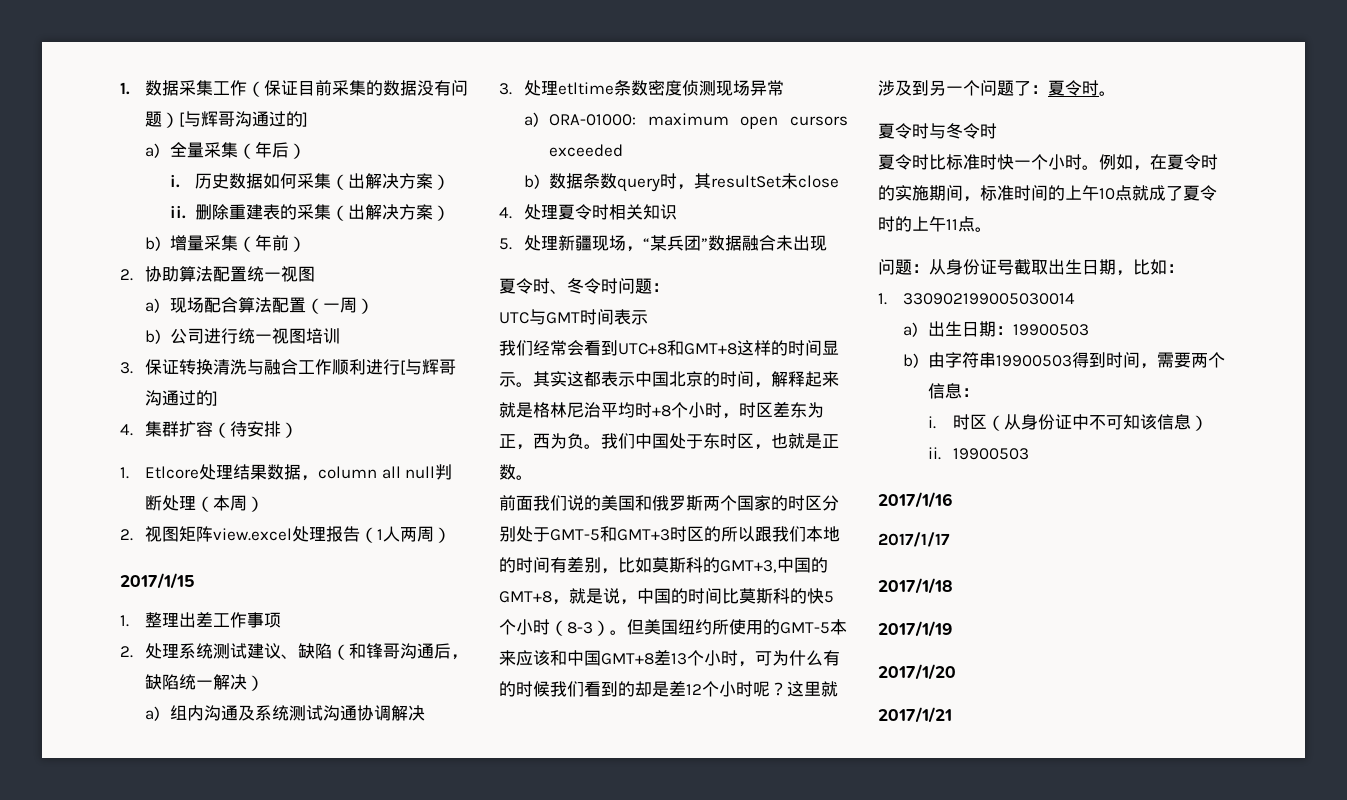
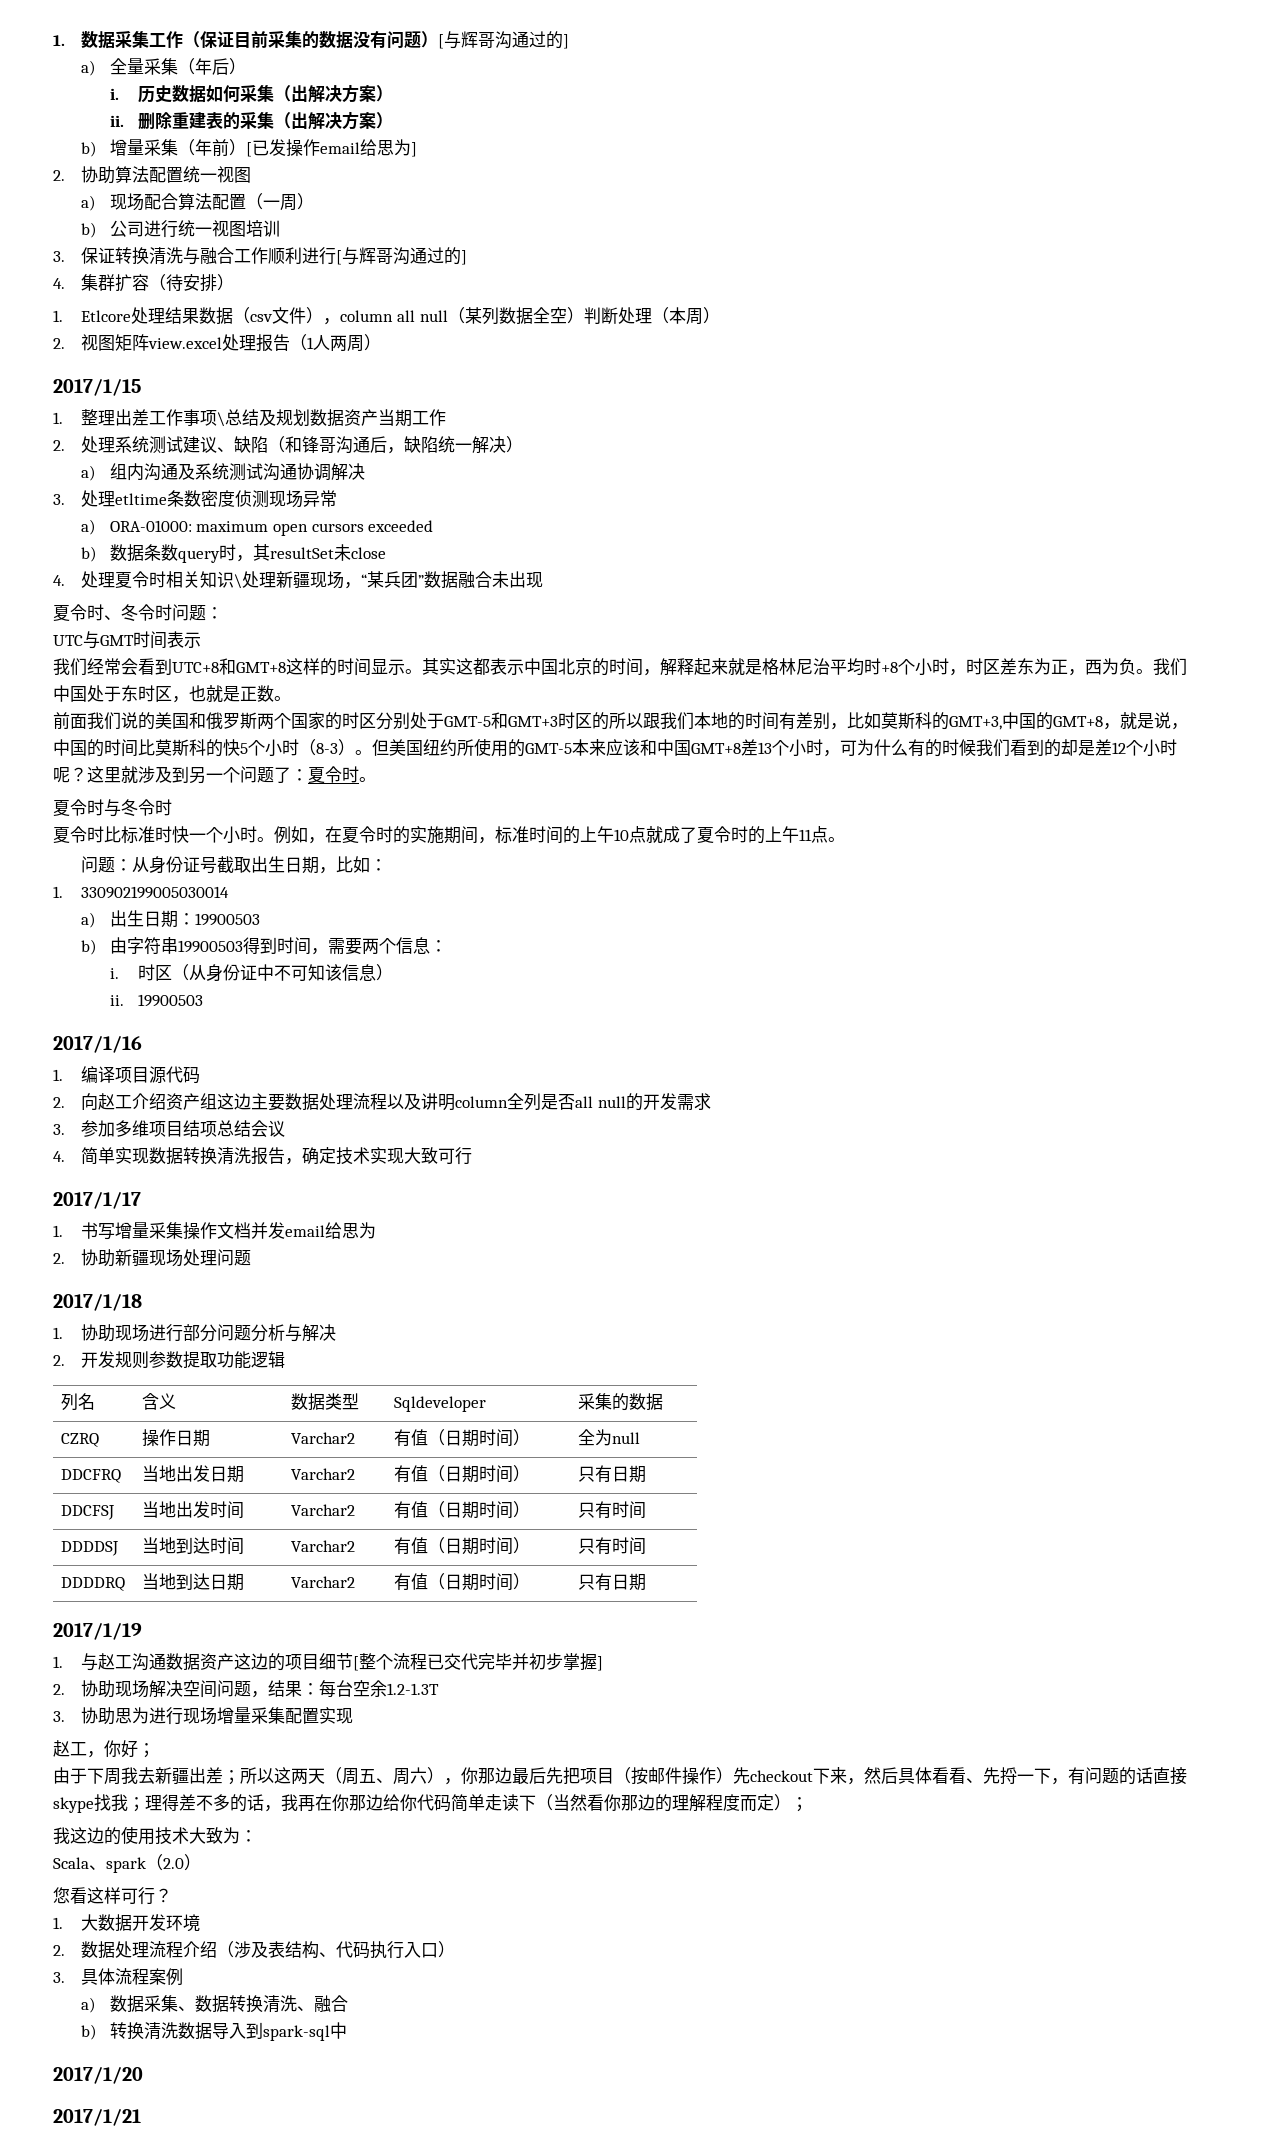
(306, 244) none -> [245,139,417,157] [已发操作email给思为]
(301, 472) none -> [233,307,324,324] （csv文件）
(436, 472) none -> [447,307,584,325] （某列数据全空）
(281, 620) none -> [217,409,447,427] \总结及规划数据资产当期工作
[499,238,512,250] // 5. -> [234,574,243,589] \
[878,532,950,547] [878,578,953,594] [878,621,952,637] 2017/1/17 // 2017/1/18 // 2017/1/19 -> [53,1066,201,1084] [53,1093,711,1111] [53,1120,286,1137] [53,1147,473,1165] [53,1192,141,1209] [53,1222,377,1240] [53,1249,252,1267] [53,1294,142,1311] [53,1324,337,1342] [53,1351,286,1369] [61,1393,96,1411] [142,1393,177,1410] [291,1393,360,1411] [394,1396,487,1412] [578,1393,664,1411] [61,1433,100,1447] [142,1429,211,1447] [291,1432,356,1444] [394,1429,531,1447] [578,1429,641,1446] [61,1469,122,1483] [142,1465,245,1483] [291,1468,356,1480] [394,1465,531,1483] [578,1465,647,1483] [61,1505,115,1520] [142,1501,245,1519] [291,1504,356,1516] [394,1501,531,1519] [578,1501,647,1519] [61,1541,119,1556] [142,1537,245,1555] [291,1540,356,1552] [394,1537,531,1555] [578,1537,647,1555] [61,1577,126,1591] [142,1573,245,1591] [291,1576,356,1588] [394,1573,531,1591] [578,1573,647,1591] [53,1623,142,1640] [53,1653,604,1671] [53,1680,440,1698] [53,1707,354,1725] [53,1740,155,1758] [53,1767,1187,1785] [53,1794,808,1813] [53,1826,257,1845] [53,1854,201,1873] [53,1887,172,1905] [53,1914,201,1932] [53,1941,456,1959] [53,1968,184,1986] [81,1995,348,2013] [81,2022,347,2041] 1.编译项目源代码 // 2.向赵工介绍资产组这边主要数据处理流程以及讲明column全列是否all null的开发需求 // 3.参加多维项目结项总结会议 // 4.简单实现数据转换清洗报告，确定技术实现大致可行 // 2017/1/17 // 1.书写增量采集操作文档并发email给思为 // 2.协助新疆现场处理问题 // 2017/1/18 // 1.协助现场进行部分问题分析与解决 // 2.开发规则参数提取功能逻辑 // 列名 | 含义 | 数据类型 | Sqldeveloper | 采集的数据 // CZRQ | 操作日期 | Varchar2 | 有值（日期时间） | 全为null // DDCFRQ | 当地出发日期 | Varchar2 | 有值（日期时间） | 只有日期 // DDCFSJ | 当地出发时间 | Varchar2 | 有值（日期时间） | 只有时间 // DDDDSJ | 当地到达时间 | Varchar2 | 有值（日期时间） | 只有时间 // DDDDRQ | 当地到达日期 | Varchar2 | 有值（日期时间） | 只有日期 // 2017/1/19 // 1.与赵工沟通数据资产这边的项目细节[整个流程已交代完毕并初步掌握] // 2.协助现场解决空间问题，结果：每台空余1.2-1.3T // 3.协助思为进行现场增量采集配置实现 // 赵工，你好； // 由于下周我去新疆出差；所以这两天（周五、周六），你那边最后先把项目（按邮件操作）先checkout下来，然后具体看看、先捋一下，有问题的话直接skype找我；理得差不多的话，我再在你那边给你代码简单走读下（当然看你那边的理解程度而定）； // 我这边的使用技术大致为： // Scala、spark（2.0） // 您看这样可行？ // 1.大数据开发环境 // 2.数据处理流程介绍（涉及表结构、代码执行入口） // 3.具体流程案例 // a)数据采集、数据转换清洗、融合 // b)转换清洗数据导入到spark-sql中

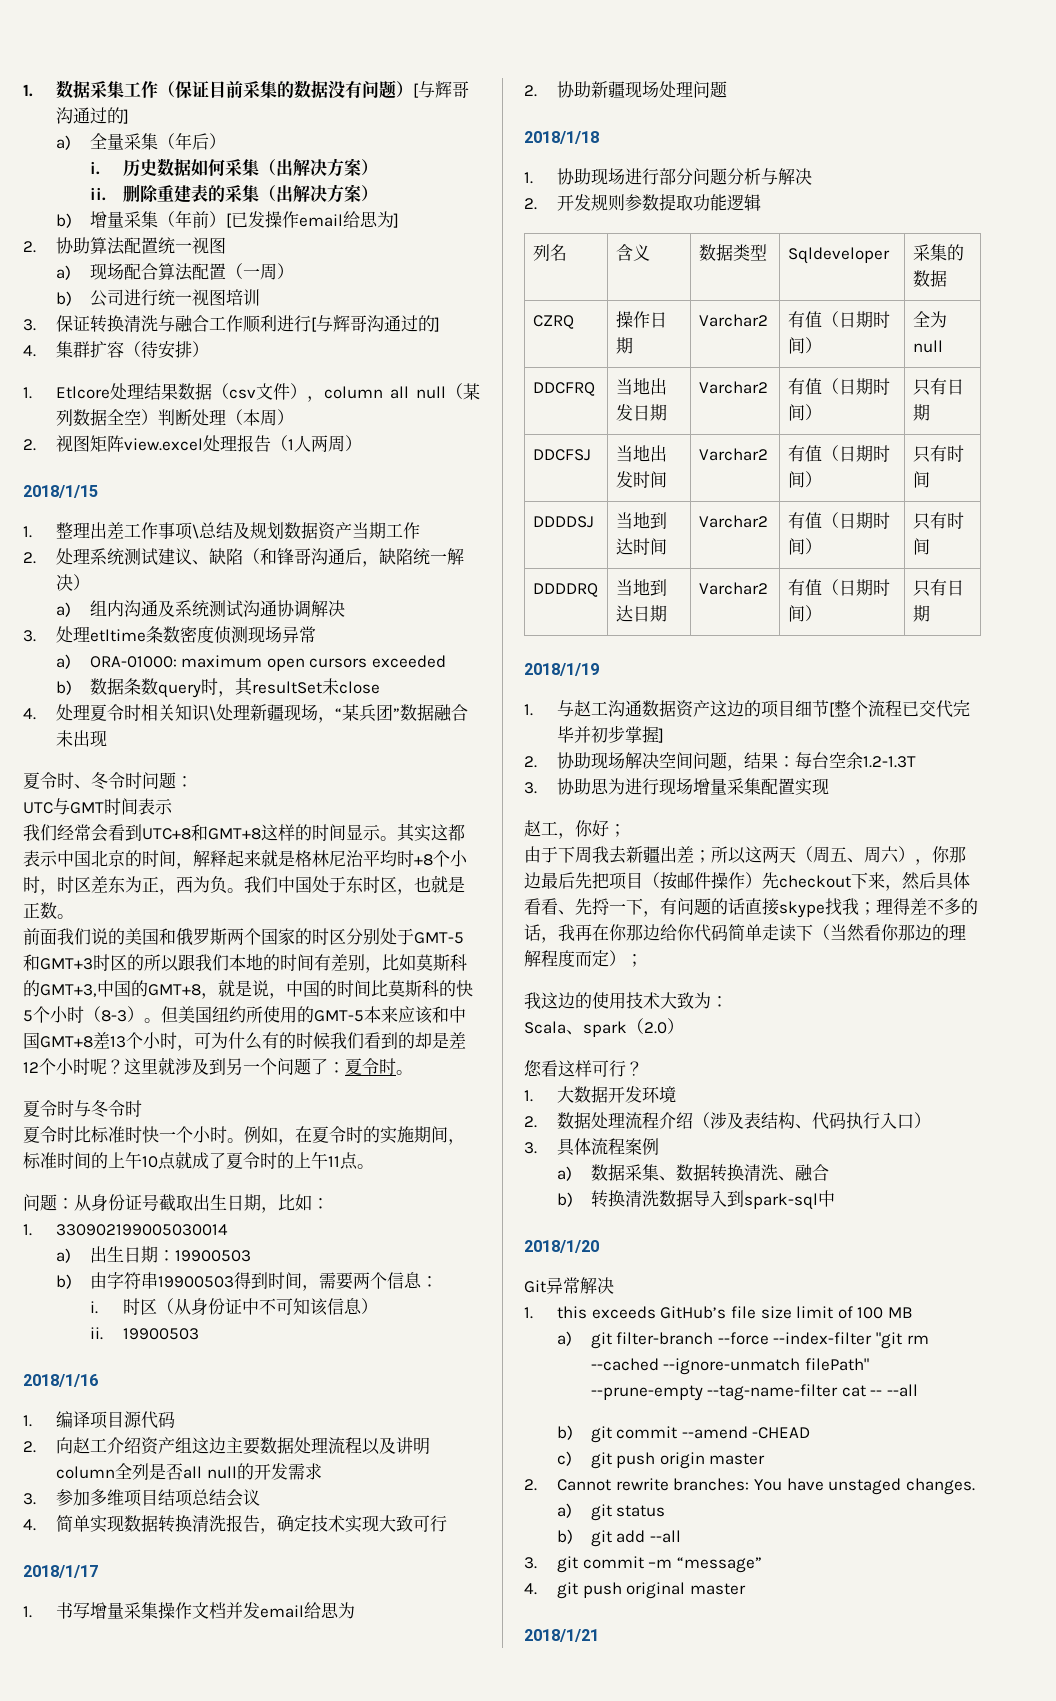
[53,379,141,396] 2017/1/15 -> [23,485,98,498] 2018/1/15
[53,1036,142,1053] 2017/1/16 -> [23,1374,98,1387] 2018/1/16
[53,1192,141,1209] 2017/1/17 -> [23,1565,98,1578] 2018/1/17
[53,1294,142,1311] 2017/1/18 -> [524,131,599,144] 2018/1/18
[53,1623,142,1640] 2017/1/19 -> [524,663,599,676] 2018/1/19
[53,2067,143,2084] [53,2109,141,2126] 2017/1/20 // 2017/1/21 -> [524,1240,599,1253] [524,1277,614,1294] [524,1306,914,1319] [557,1331,929,1349] [590,1358,869,1375] [590,1384,918,1401] [557,1425,811,1443] [557,1451,766,1469] [524,1478,975,1495] [557,1503,666,1521] [557,1529,681,1547] [524,1556,763,1573] [524,1582,747,1599] [524,1629,599,1642] 2018/1/20 // Git异常解决 // 1. this exceeds GitHub’s file size limit of 100 MB // a) git filter-branch --force --index-filter "git rm --cached --ignore-unmatch filePath" --prune-empty --tag-name-filter cat -- --all // b) git commit --amend -CHEAD // c) git push origin master // 2. Cannot rewrite branches: You have unstaged changes. // a) git status // b) git add --all // 3. git commit –m “message” // 4. git push original master // 2018/1/21

